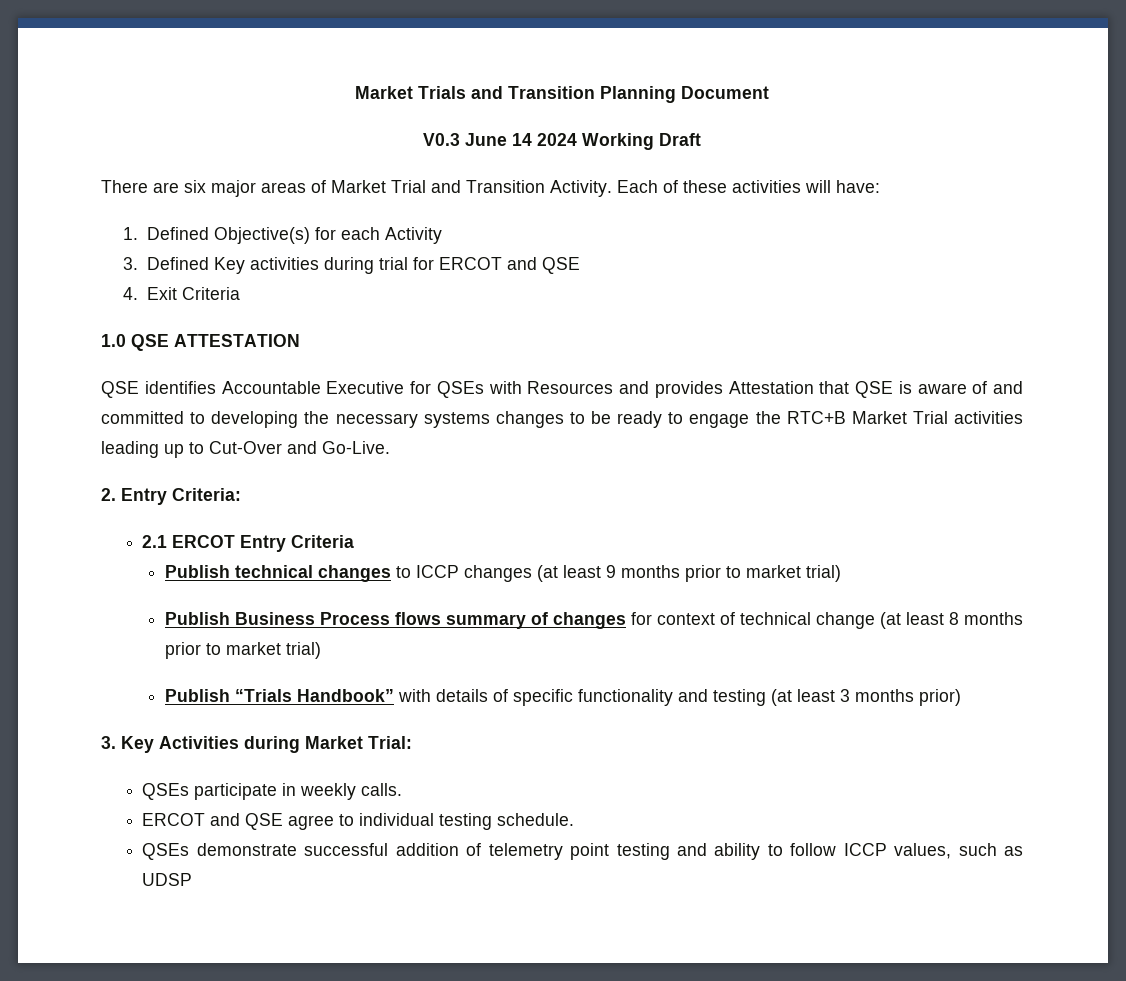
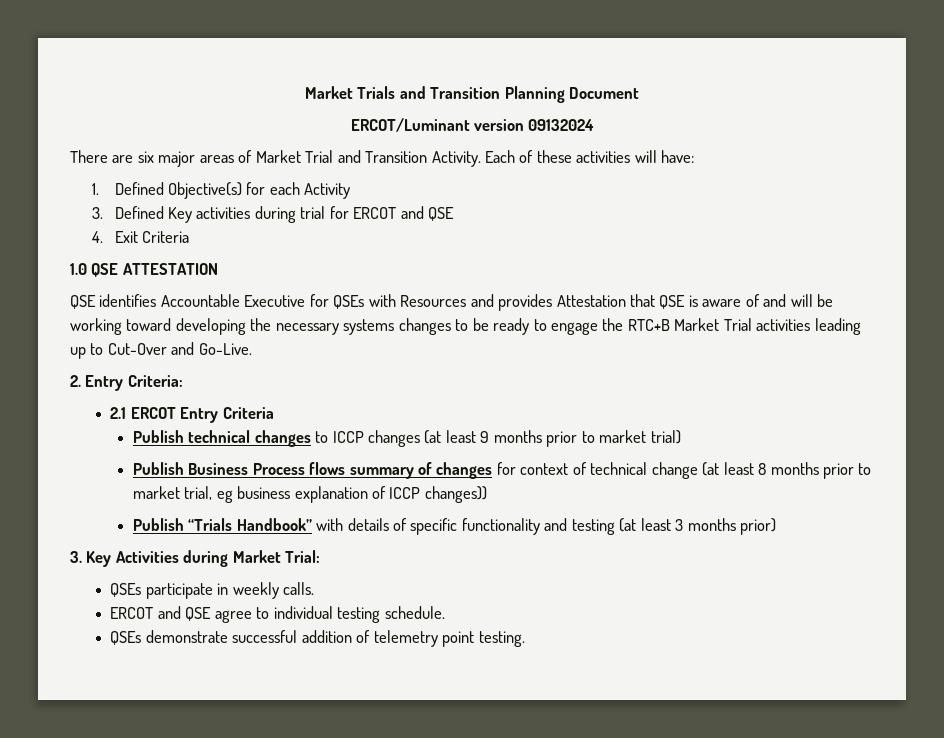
[423,133,701,150] V0.3 June 14 2024 Working Draft -> [350,118,595,132] ERCOT/Luminant version 09132024
[101,411,206,424] committed to -> [790,294,834,307] [70,318,172,335] will be working toward
[285,642,321,659] trial) -> [184,486,487,503] trial, eg business explanation of ICCP changes))
[616,843,1024,860] [142,873,193,886] testing and ability to follow ICCP values, such as UDSP -> [478,631,525,647] testing.

